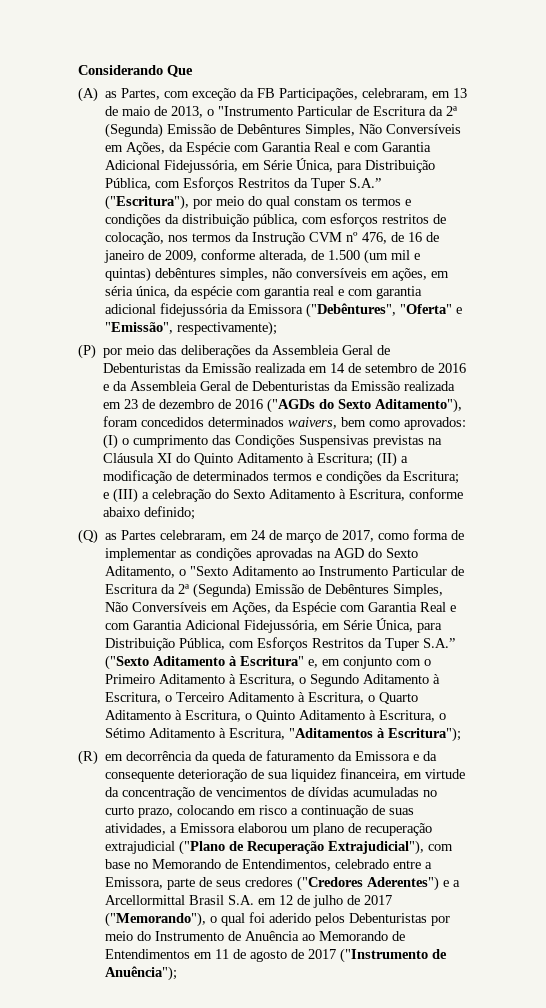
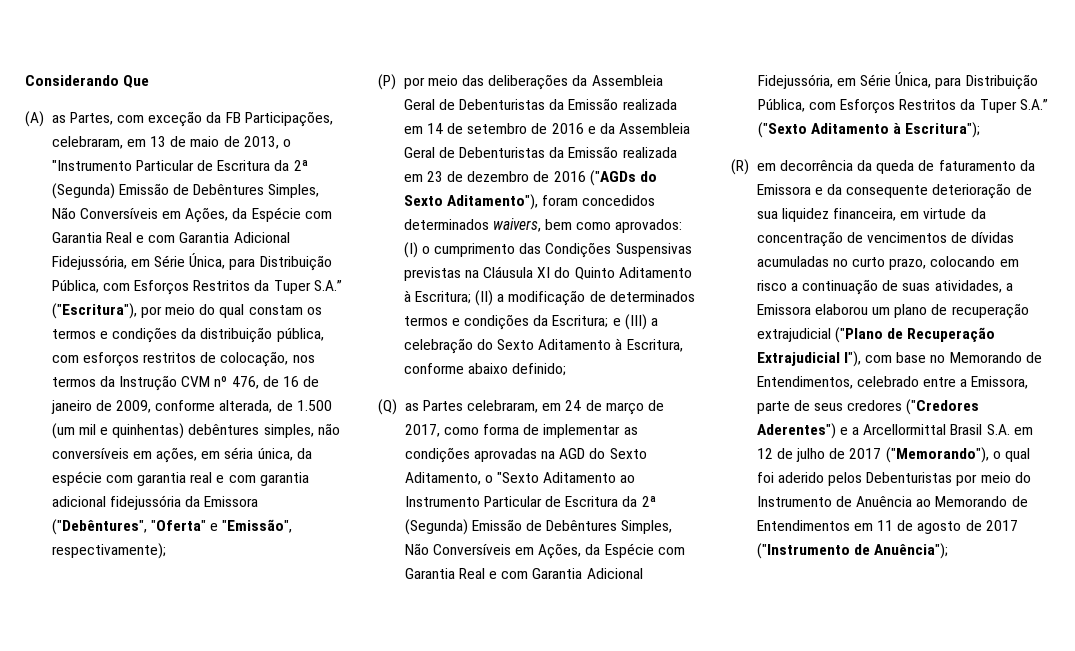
[105,267,152,282] quintas) -> [112,423,185,439] quinhentas)
[240,656,432,669] [105,674,441,687] [105,692,419,704] [105,710,447,722] [105,728,386,740] Escritura" e, em conjunto com o Primeiro Aditamento à Escritura, o Segundo Aditamento à Escritura, o Terceiro Aditamento à Escritura, o Quarto Aditamento à Escritura, o Quinto Aditamento à Escritura, o Sétimo Aditamento à Escritura, "Aditamentos à -> (902, 128) none
[328,840,425,855] Extrajudicial"), -> [756,351,861,367] Extrajudicial I"),

